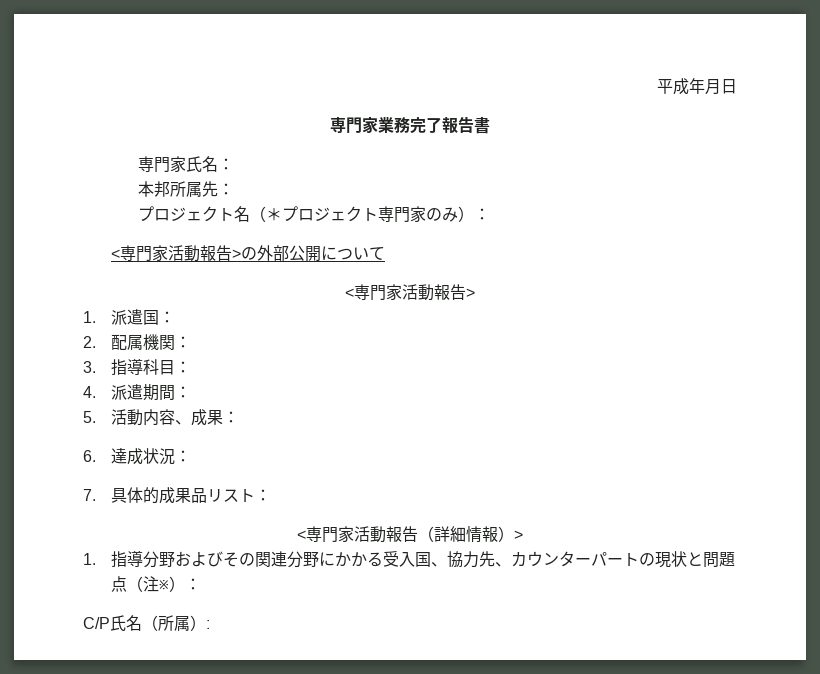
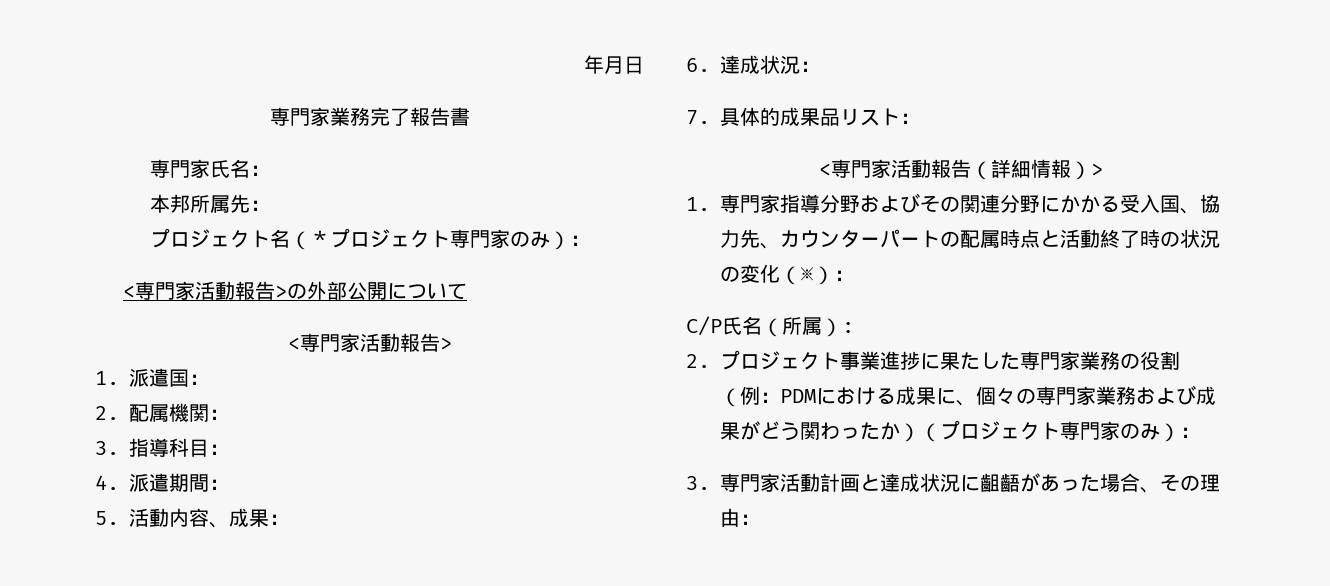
[657,78,689,95] 平成 -> (584, 64) none
(96, 559) none -> [720,194,780,213] 専門家
[654,551,735,568] [110,576,159,592] 現状と問題点（注 -> [960,229,1220,248] [720,264,800,285] 配属時点と活動終了時の状況の変化（
(210, 624) none -> [686,350,1180,370] [720,385,1216,407] [720,420,1200,442] [686,473,1220,493] [720,508,760,527] // 2.プロジェクト事業進捗に果たした専門家業務の役割（例：PDMにおける成果に、個々の専門家業務および成果がどう関わったか）（プロジェクト専門家のみ）： // 3.専門家活動計画と達成状況に齟齬があった場合、その理由：

